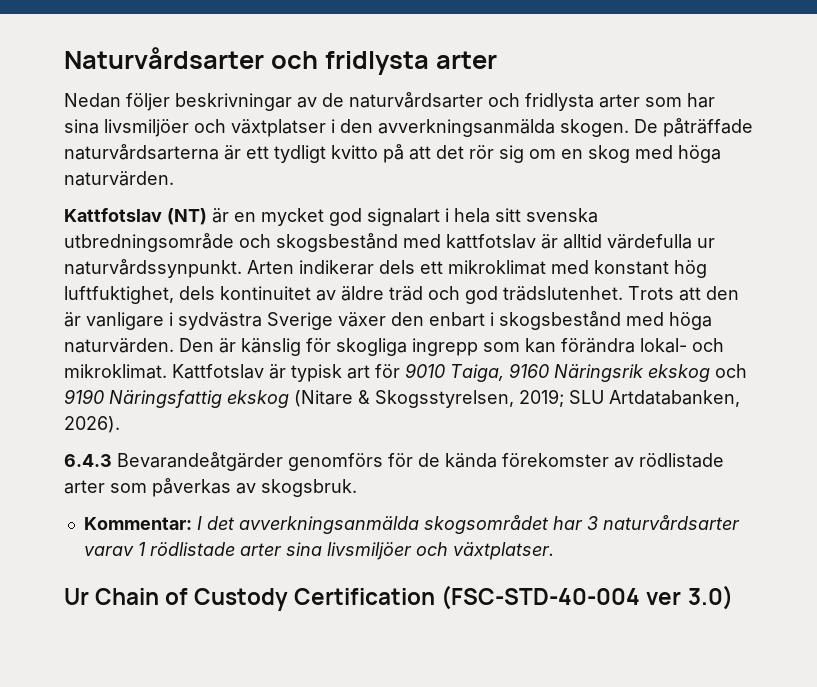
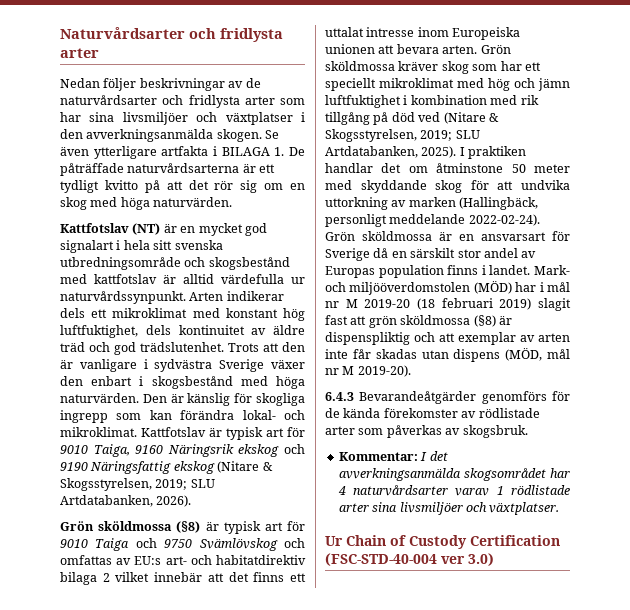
(629, 128) none -> [265,130,280,139] [60,146,285,159] Se även ytterligare artfakta i BILAGA 1.
(120, 424) none -> [60,521,305,534] [60,538,305,551] [60,555,306,565] [60,572,306,585] [325,27,521,40] [325,44,511,54] [325,61,541,74] [325,78,570,91] [325,95,539,108] [325,112,499,125] [325,129,480,142] [325,146,527,159] [325,163,570,173] [325,180,570,193] [325,197,539,210] [325,214,540,227] [325,231,570,241] [325,248,537,261] [325,265,570,278] [325,281,570,295] [325,298,571,311] [325,315,512,328] [325,332,570,345] [325,348,570,362] [325,365,411,377] // Grön sköldmossa (§8) är typisk art för 9010 Taiga och 9750 Svämlövskog och omfattas av EU:s art- och habitatdirektiv bilaga 2 vilket innebär att det finns ett uttalat intresse inom Europeiska unionen att bevara arten. Grön sköldmossa kräver skog som har ett speciellt mikroklimat med hög och jämn luftfuktighet i kombination med rik tillgång på död ved (Nitare & Skogsstyrelsen, 2019; SLU Artdatabanken, 2025). I praktiken handlar det om åtminstone 50 meter med skyddande skog för att undvika uttorkning av marken (Hallingbäck, personligt meddelande 2022-02-24). Grön sköldmossa är en ansvarsart för Sverige då en särskilt stor andel av Europas population finns i landet. Mark- och miljööverdomstolen (MÖD) har i mål nr M 2019-20 (18 februari 2019) slagit fast att grön sköldmossa (§8) är dispenspliktig och att exemplar av arten inte får skadas utan dispens (MÖD, mål nr M 2019-20).
[586,516,598,530] 3 -> [337,486,346,495] 4

